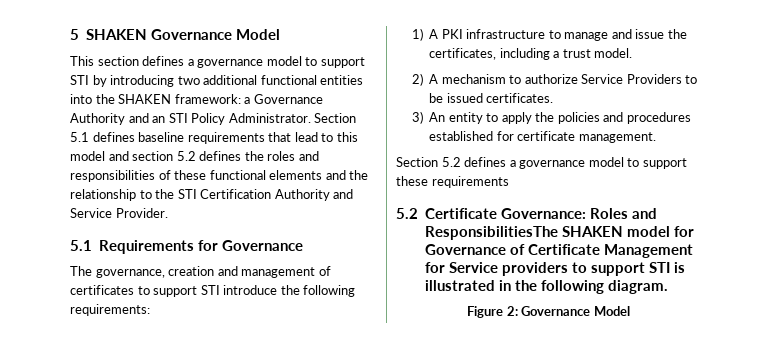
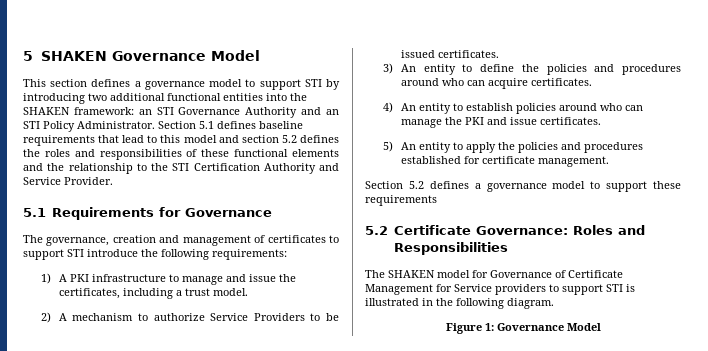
[244,97,251,104] a -> [138,107,174,115] an STI
(499, 117) none -> [480,64,681,75] [400,78,592,89] [382,102,643,114] [400,117,601,128] [382,141,463,153] define the policies and procedures around who can acquire certificates. // 4) An entity to establish policies around who can manage the PKI and issue certificates. // 5) An entity to
[424,226,558,240] ResponsibilitiesThe -> [393,242,508,255] [365,270,385,278] Responsibilities // The
[506,306,518,316] 2: -> [484,323,494,331] 1:

